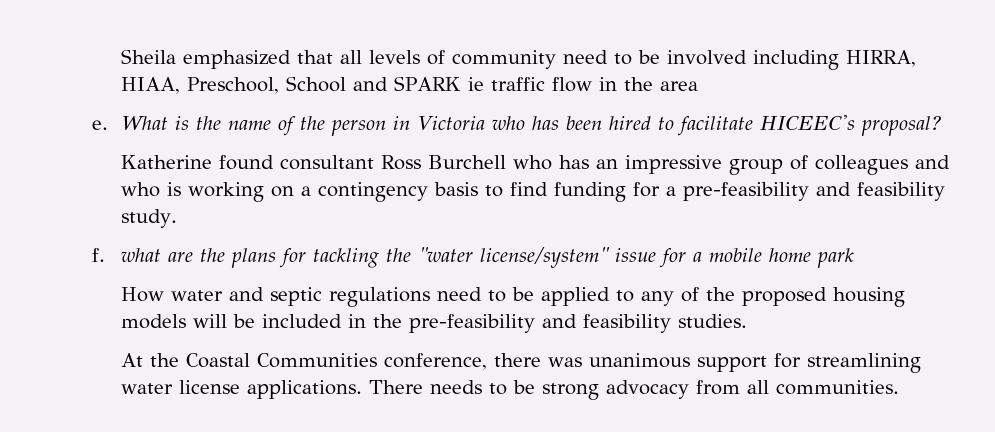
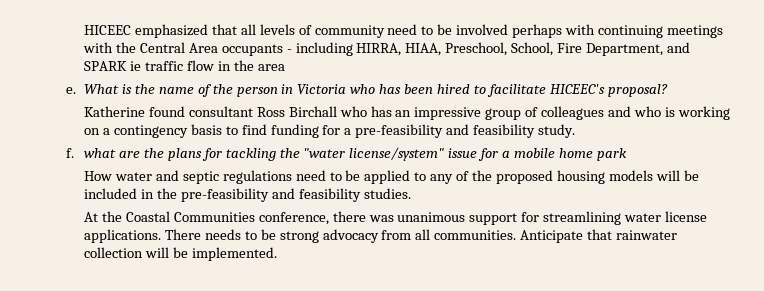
[121,49,177,64] Sheila -> [84,25,132,35] HICEEC
(748, 57) none -> [512,24,723,38] [83,42,292,56] perhaps with continuing meetings with the Central Area occupants -
[286,76,347,92] School -> [511,42,664,56] School, Fire Department,
[428,155,507,169] Burchell -> [288,106,337,117] Birchall
(900, 387) none -> [520,229,678,243] [84,247,277,261] Anticipate that rainwater collection will be implemented.

